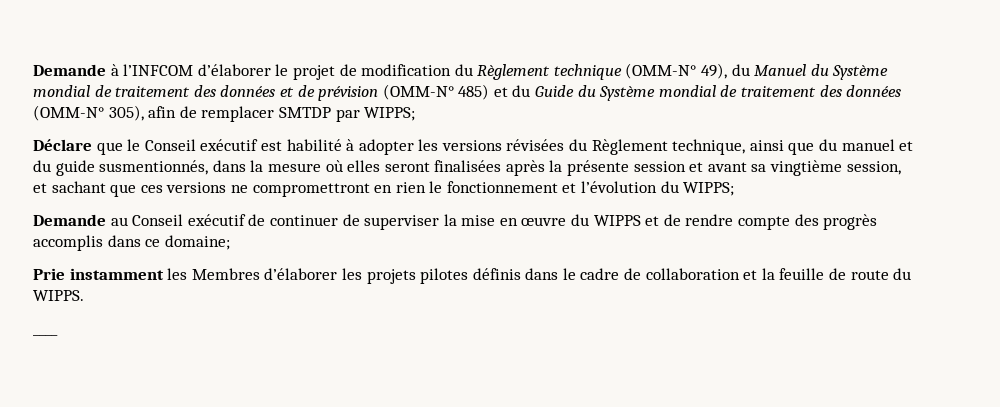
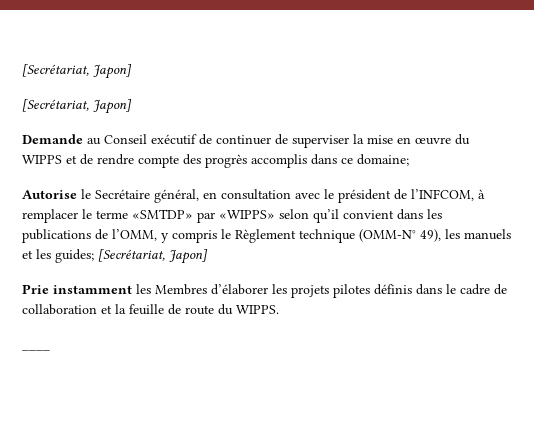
[33,63,889,80] [33,84,902,101] [33,105,416,122] [33,139,914,155] [33,160,901,176] [33,181,735,197] Demande à l’INFCOM d’élaborer le projet de modification du Règlement technique (OMM-N° 49), du Manuel du Système mondial de traitement des données et de prévision (OMM-N° 485) et du Guide du Système mondial de traitement des données (OMM-N° 305), afin de remplacer SMTDP par WIPPS; // Déclare que le Conseil exécutif est habilité à adopter les versions révisées du Règlement technique, ainsi que du manuel et du guide susmentionnés, dans la mesure où elles seront finalisées après la présente session et avant sa vingtième session, et sachant que ces versions ne compromettront en rien le fonctionnement et l’évolution du WIPPS; -> [22,64,132,79] [22,99,132,114] [Secrétariat, Japon] // [Secrétariat, Japon]
(230, 242) none -> [22,189,485,203] [22,209,442,223] [22,229,511,243] [22,249,208,264] // Autorise le Secrétaire général, en consultation avec le président de l’INFCOM, à remplacer le terme «SMTDP» par «WIPPS» selon qu’il convient dans les publications de l’OMM, y compris le Règlement technique (OMM-N° 49), les manuels et les guides; [Secrétariat, Japon]

